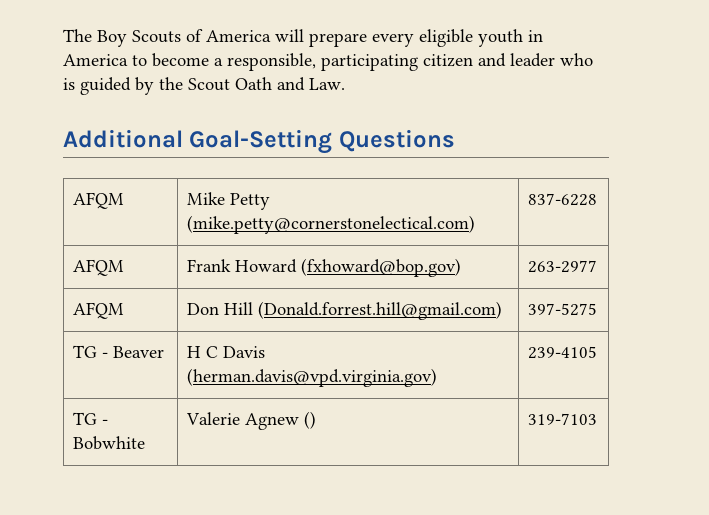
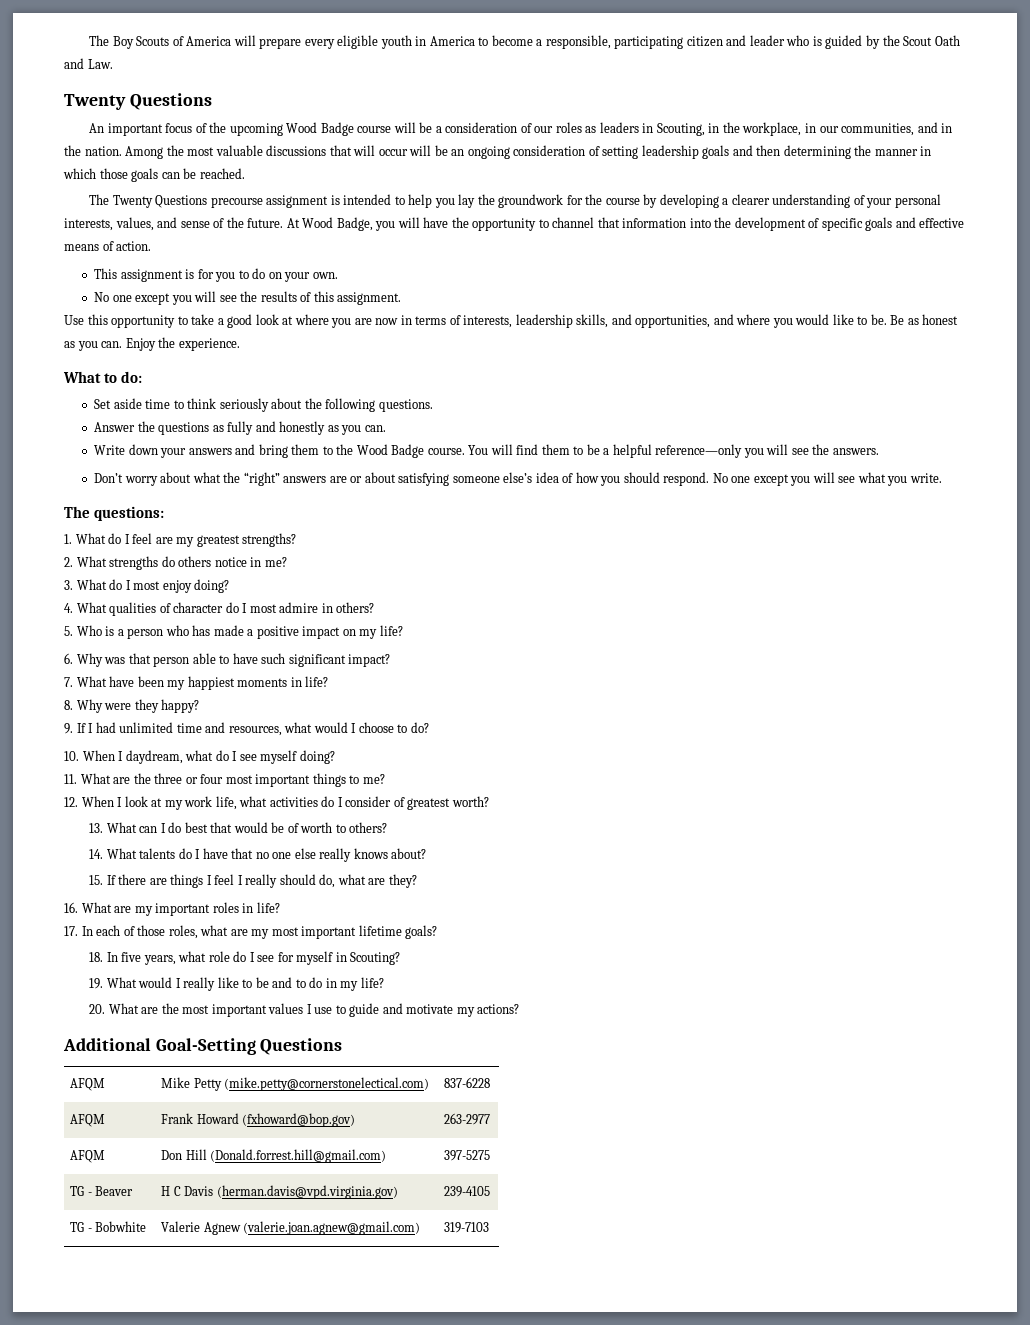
(345, 84) none -> [64,93,212,110] [89,122,953,136] [64,145,932,159] [63,168,245,182] [89,194,941,208] [64,217,965,231] [64,241,152,251] [94,268,338,282] [94,291,402,305] [64,314,959,328] [64,337,240,351] [63,371,143,383] [94,398,433,412] [94,421,386,435] [94,444,879,458] [94,472,942,486] [64,506,165,521] [64,533,297,547] [64,556,287,570] [64,579,230,593] [64,602,375,616] [64,625,403,639] [64,653,391,667] [64,676,329,690] [64,699,200,713] [64,722,429,736] [64,750,335,764] [64,773,385,787] [64,796,489,810] [89,822,388,833] [89,848,427,862] [89,874,417,888] [64,902,280,916] [64,925,438,939] [89,951,401,965] [89,977,384,991] [89,1003,520,1017] // Twenty Questions // An important focus of the upcoming Wood Badge course will be a consideration of our roles as leaders in Scouting, in the workplace, in our communities, and in the nation. Among the most valuable discussions that will occur will be an ongoing consideration of setting leadership goals and then determining the manner in which those goals can be reached. // The Twenty Questions precourse assignment is intended to help you lay the groundwork for the course by developing a clearer understanding of your personal interests, values, and sense of the future. At Wood Badge, you will have the opportunity to channel that information into the development of specific goals and effective means of action. // This assignment is for you to do on your own. // No one except you will see the results of this assignment. // Use this opportunity to take a good look at where you are now in terms of interests, leadership skills, and opportunities, and where you would like to be. Be as honest as you can. Enjoy the experience. // What to do: // Set aside time to think seriously about the following questions. // Answer the questions as fully and honestly as you can. // Write down your answers and bring them to the Wood Badge course. You will find them to be a helpful reference—only you will see the answers. // Don’t worry about what the “right” answers are or about satisfying someone else’s idea of how you should respond. No one except you will see what you write. // The questions: // 1. What do I feel are my greatest strengths? // 2. What strengths do others notice in me? // 3. What do I most enjoy doing? // 4. What qualities of character do I most admire in others? // 5. Who is a person who has made a positive impact on my life? // 6. Why was that person able to have such significant impact? // 7. What have been my happiest moments in life? // 8. Why were they happy? // 9. If I had unlimited time and resources, what would I choose to do? // 10. When I daydream, what do I see myself doing? // 11. What are the three or four most important things to me? // 12. When I look at my work life, what activities do I consider of greatest worth? // 13. What can I do best that would be of worth to others? // 14. What talents do I have that no one else really knows about? // 15. If there are things I feel I really should do, what are they? // 16. What are my important roles in life? // 17. In each of those roles, what are my most important lifetime goals? // 18. In five years, what role do I see for myself in Scouting? // 19. What would I really like to be and to do in my life? // 20. What are the most important values I use to guide and motivate my actions?
[303,411,316,429] () -> [243,1221,421,1235] (valerie.joan.agnew@gmail.com)

